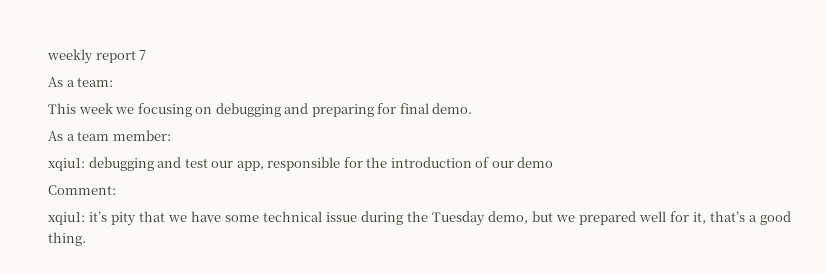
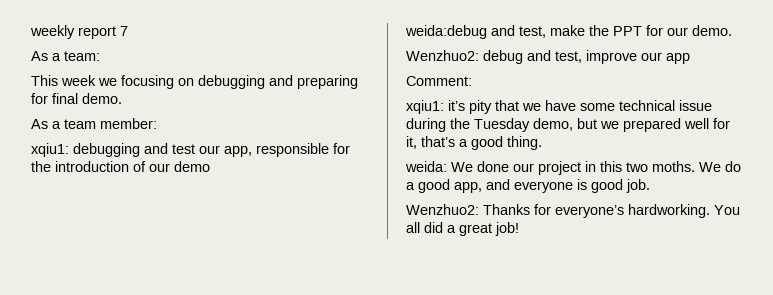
(554, 162) none -> [405,25,732,39] [406,50,690,64] // weida:debug and test, make the PPT for our demo. // Wenzhuo2: debug and test, improve our app
(86, 239) none -> [405,161,741,175] [406,179,650,193] [406,204,740,218] [406,222,519,236] // weida: We done our project in this two moths. We do a good app, and everyone is good job. // Wenzhuo2: Thanks for everyone’s hardworking. You all did a great job!

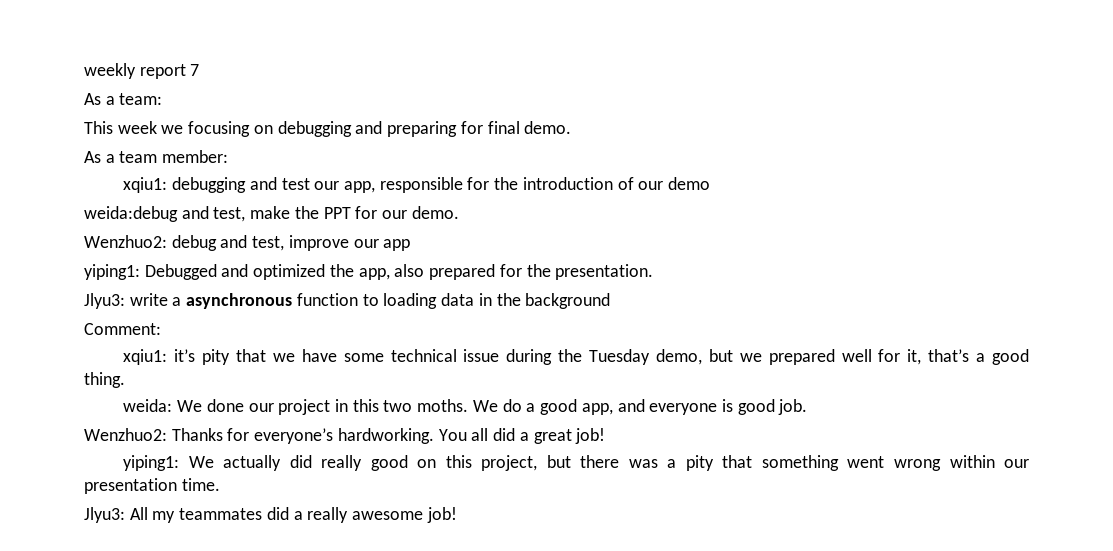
(690, 58) none -> [84,264,654,280] [84,293,611,309] // yiping1: Debugged and optimized the app, also prepared for the presentation. // Jlyu3: write a asynchronous function to loading data in the background
(519, 229) none -> [123,455,1029,471] [84,478,220,494] [84,507,457,523] // yiping1: We actually did really good on this project, but there was a pity that something went wrong within our presentation time. // Jlyu3: All my teammates did a really awesome job!

